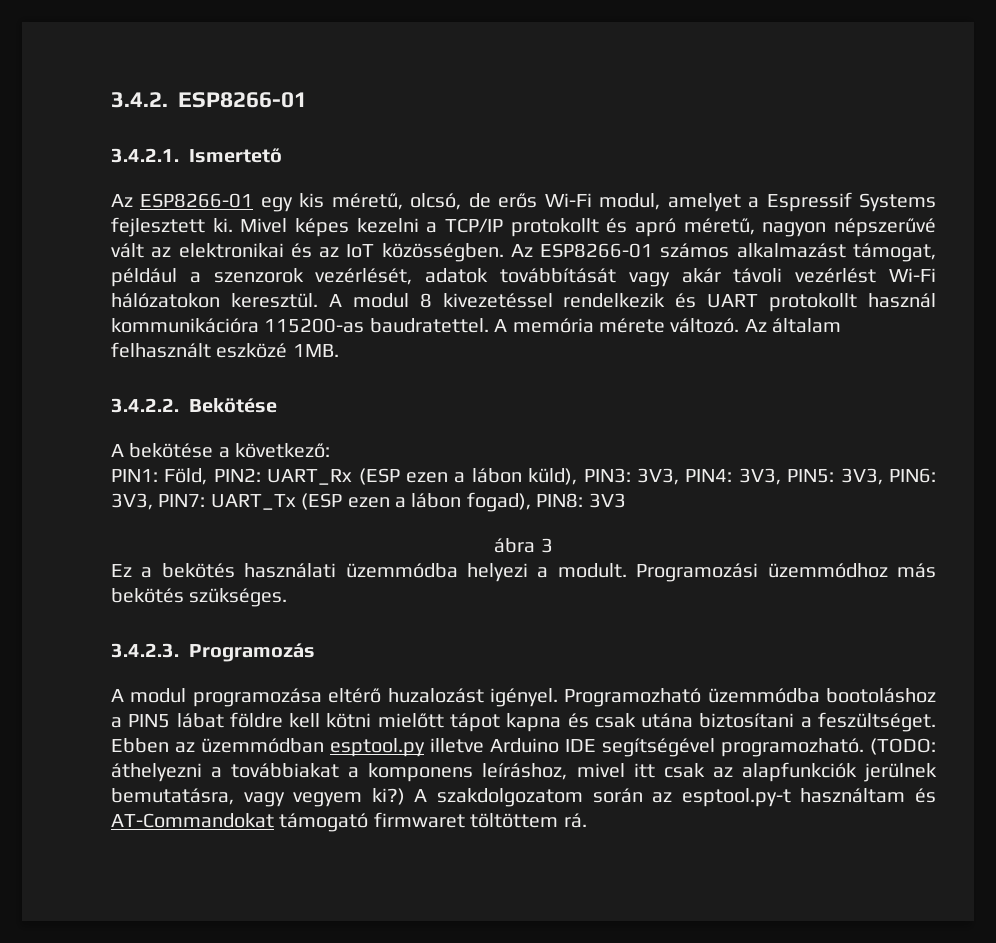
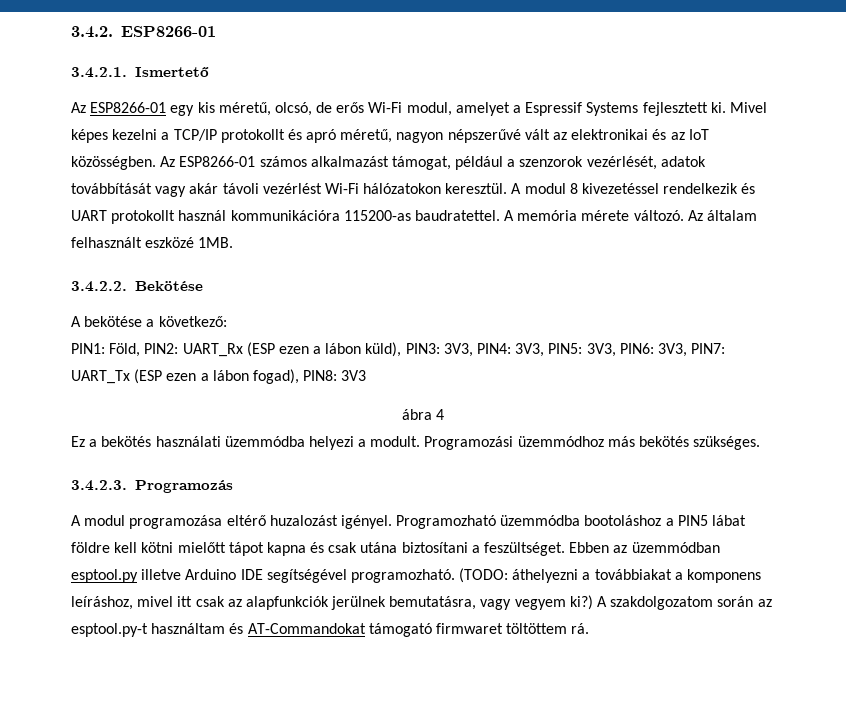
[540,538,553,553] 3 -> [436,409,445,420] 4

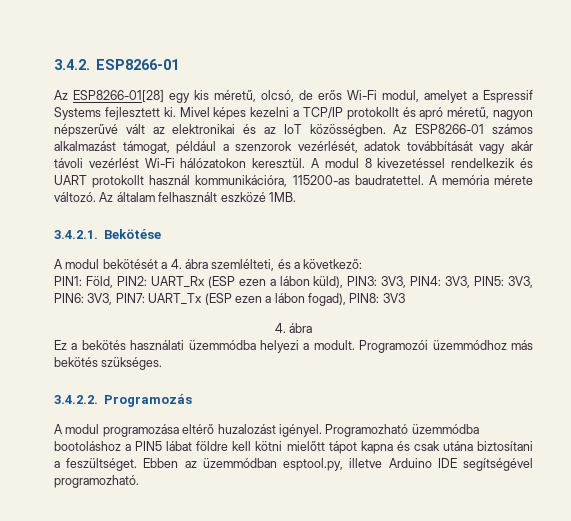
[71,67,209,78] [71,102,167,113] // 3.4.2.1. Ismertető // Az ESP8266-01 -> [54,90,164,102] // Az ESP8266-01[28]
[230,210,340,221] kommunikációra -> [195,175,288,187] kommunikációra,
[71,281,127,292] 3.4.2.2. -> [54,230,98,239] 3.4.2.1.
[84,316,143,327] bekötése -> [65,259,291,271] modul bekötését a 4. ábra szemlélteti, és
[401,409,445,420] ábra 4 -> [274,323,313,333] 4. ábra
[424,436,514,450] Programozási -> [359,340,429,353] Programozói
[71,480,127,491] 3.4.2.3. -> [54,395,98,404] 3.4.2.2.
[71,569,138,583] esptool.py -> [283,458,344,471] esptool.py,
[459,568,762,583] [71,595,772,610] [71,623,590,637] (TODO: áthelyezni a továbbiakat a komponens leíráshoz, mivel itt csak az alapfunkciók jerülnek bemutatásra, vagy vegyem ki?) A szakdolgozatom során az esptool.py-t használtam és AT-Commandokat támogató firmwaret töltöttem rá. -> (139, 481) none

